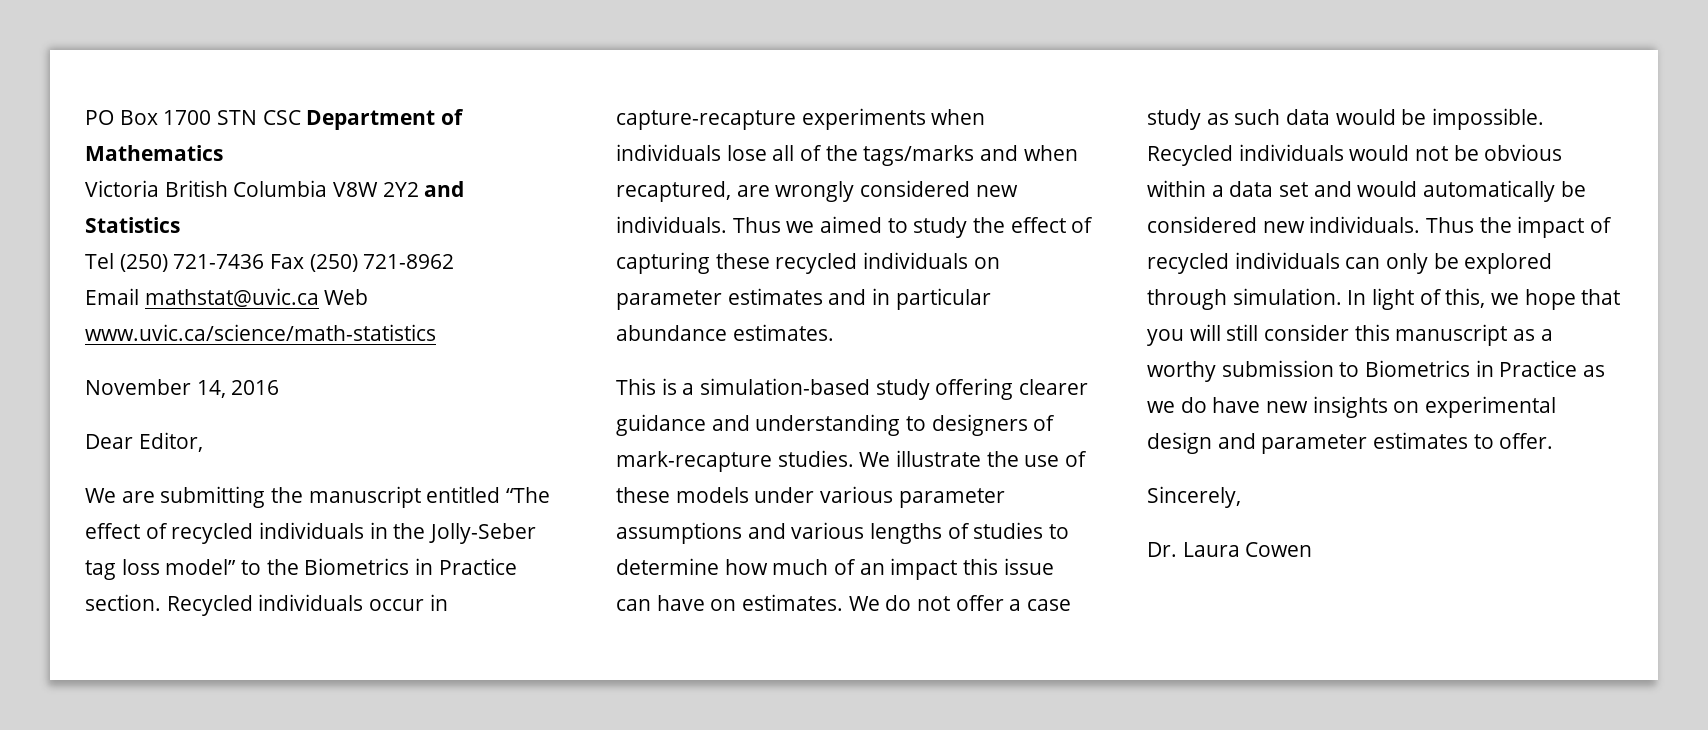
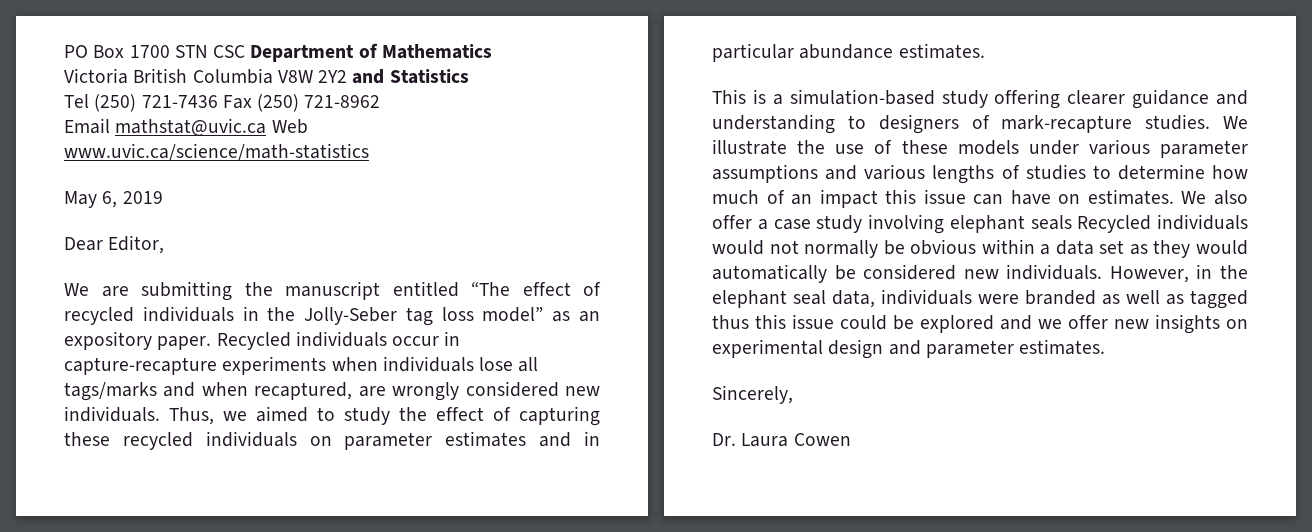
[85,379,280,398] November 14, 2016 -> [64,191,163,208] May 6, 2019
[241,558,517,575] [85,594,161,611] to the Biometrics in Practice section. -> [552,311,600,322] [64,331,212,350] as an expository paper.
[800,145,858,161] of the -> (539, 364) none
[732,217,781,233] Thus -> [169,407,214,425] Thus,
[885,595,951,611] do not -> [1214,190,1248,205] also
[1206,108,1545,130] as such data would be impossible. -> [868,214,1072,234] involving elephant seals
(1449, 153) none -> [804,240,879,258] normally
[1313,181,1352,197] and -> [1129,240,1191,258] as they
[1426,216,1613,238] [1147,252,1553,274] [1147,288,1621,310] [1147,324,1553,346] [1147,360,1606,382] [1147,397,1261,413] Thus the impact of recycled individuals can only be explored through simulation. In light of this, we hope that you will still consider this manuscript as a worthy submission to Biometrics in Practice as we do have -> [1109,264,1248,283] [712,289,1248,309] [712,314,1108,333] However, in the elephant seal data, individuals were branded as well as tagged thus this issue could be explored and we offer
[1373,432,1554,449] estimates to offer. -> [1019,339,1106,355] estimates.

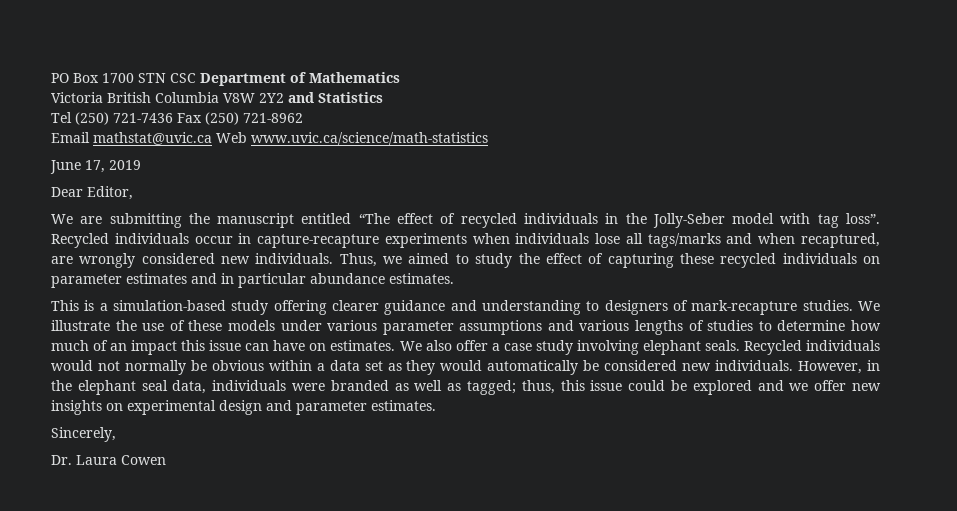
[64,191,118,208] May 6, -> [50,160,105,174] June 17,
[405,307,600,326] [64,331,212,350] tag loss model” as an expository paper. -> [732,213,880,228] model with tag loss”.
[1030,215,1072,230] seals -> [704,340,740,351] seals.
[1190,290,1248,309] [712,315,749,329] tagged thus -> [467,380,555,395] tagged; thus,

